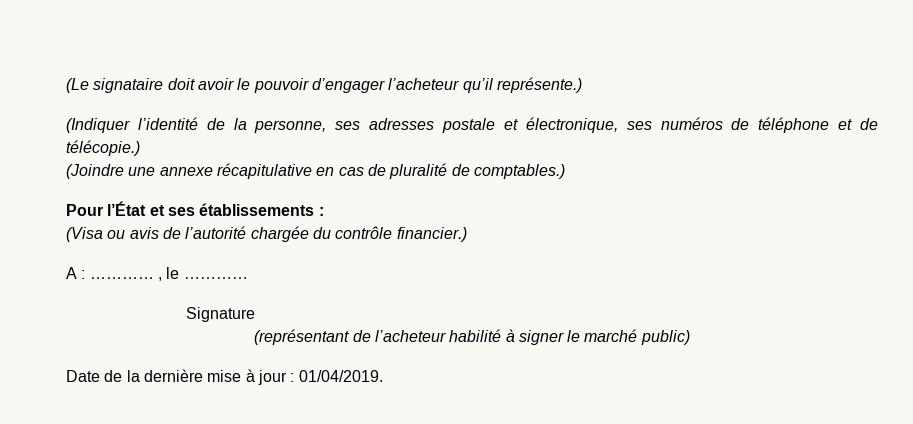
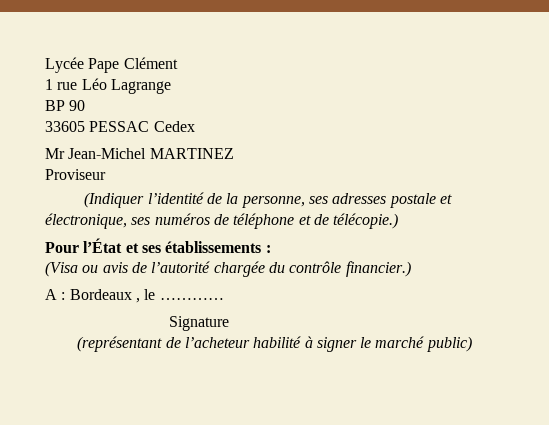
[66,77,582,93] (Le signataire doit avoir le pouvoir d’engager l’acheteur qu’il représente.) -> [45,57,178,73] [45,78,171,94] [45,100,86,111] [45,121,195,132] [45,148,234,159] [45,169,106,180] Lycée Pape Clément // 1 rue Léo Lagrange // BP 90 // 33605 PESSAC Cedex // Mr Jean-Michel MARTINEZ // Proviseur
[66,163,565,179] // (Joindre une annexe récapitulative en cas de pluralité de comptables.) -> (399, 221) none
[89,277,154,279] ………… -> [69,289,132,300] Bordeaux
[66,369,383,385] // Date de la dernière mise à jour : 01/04/2019. -> (472, 344) none

